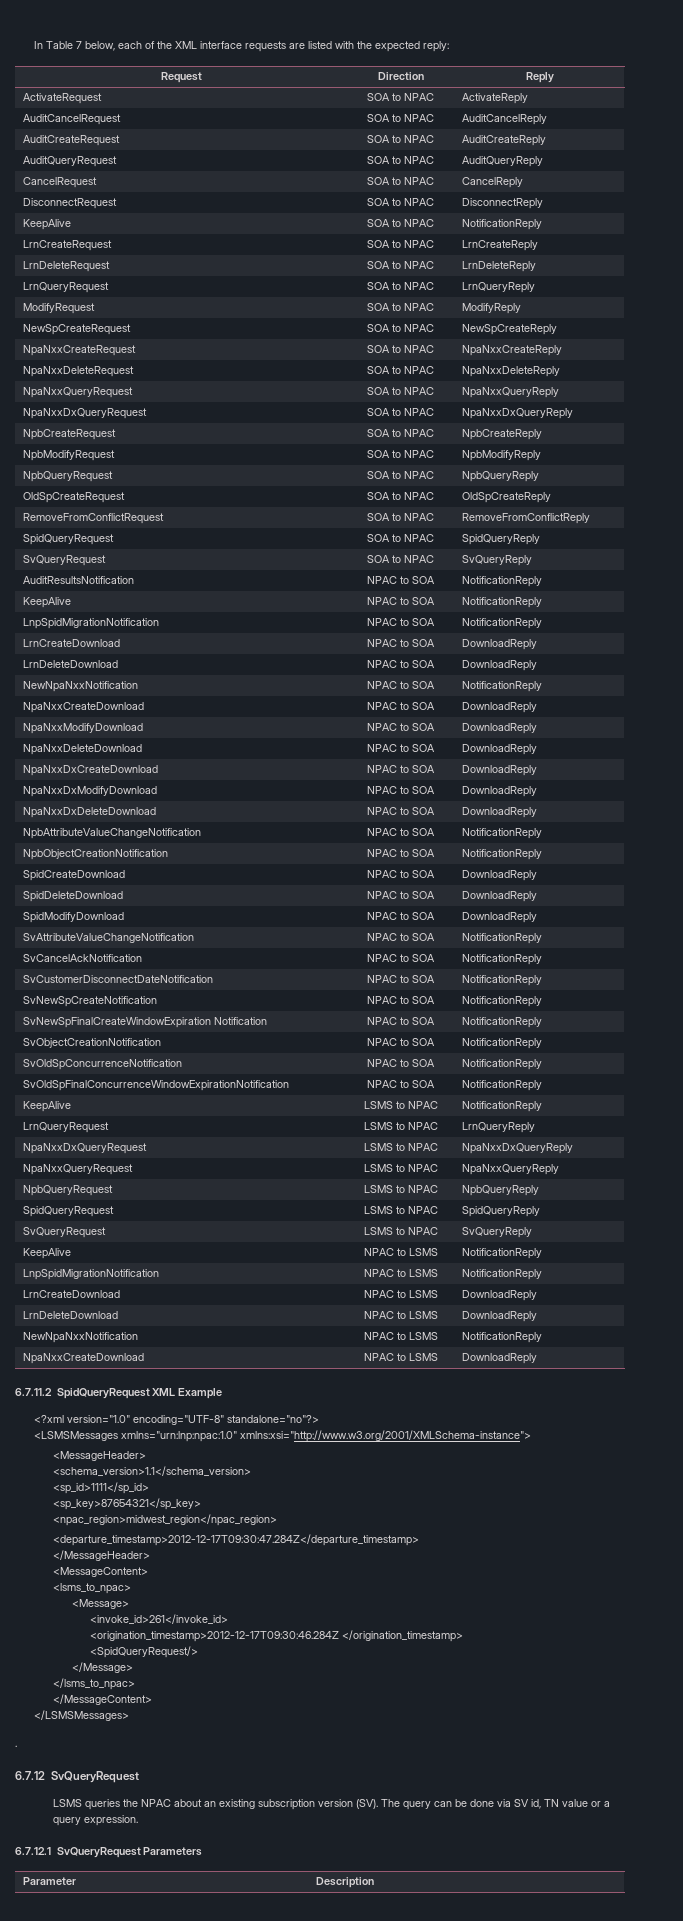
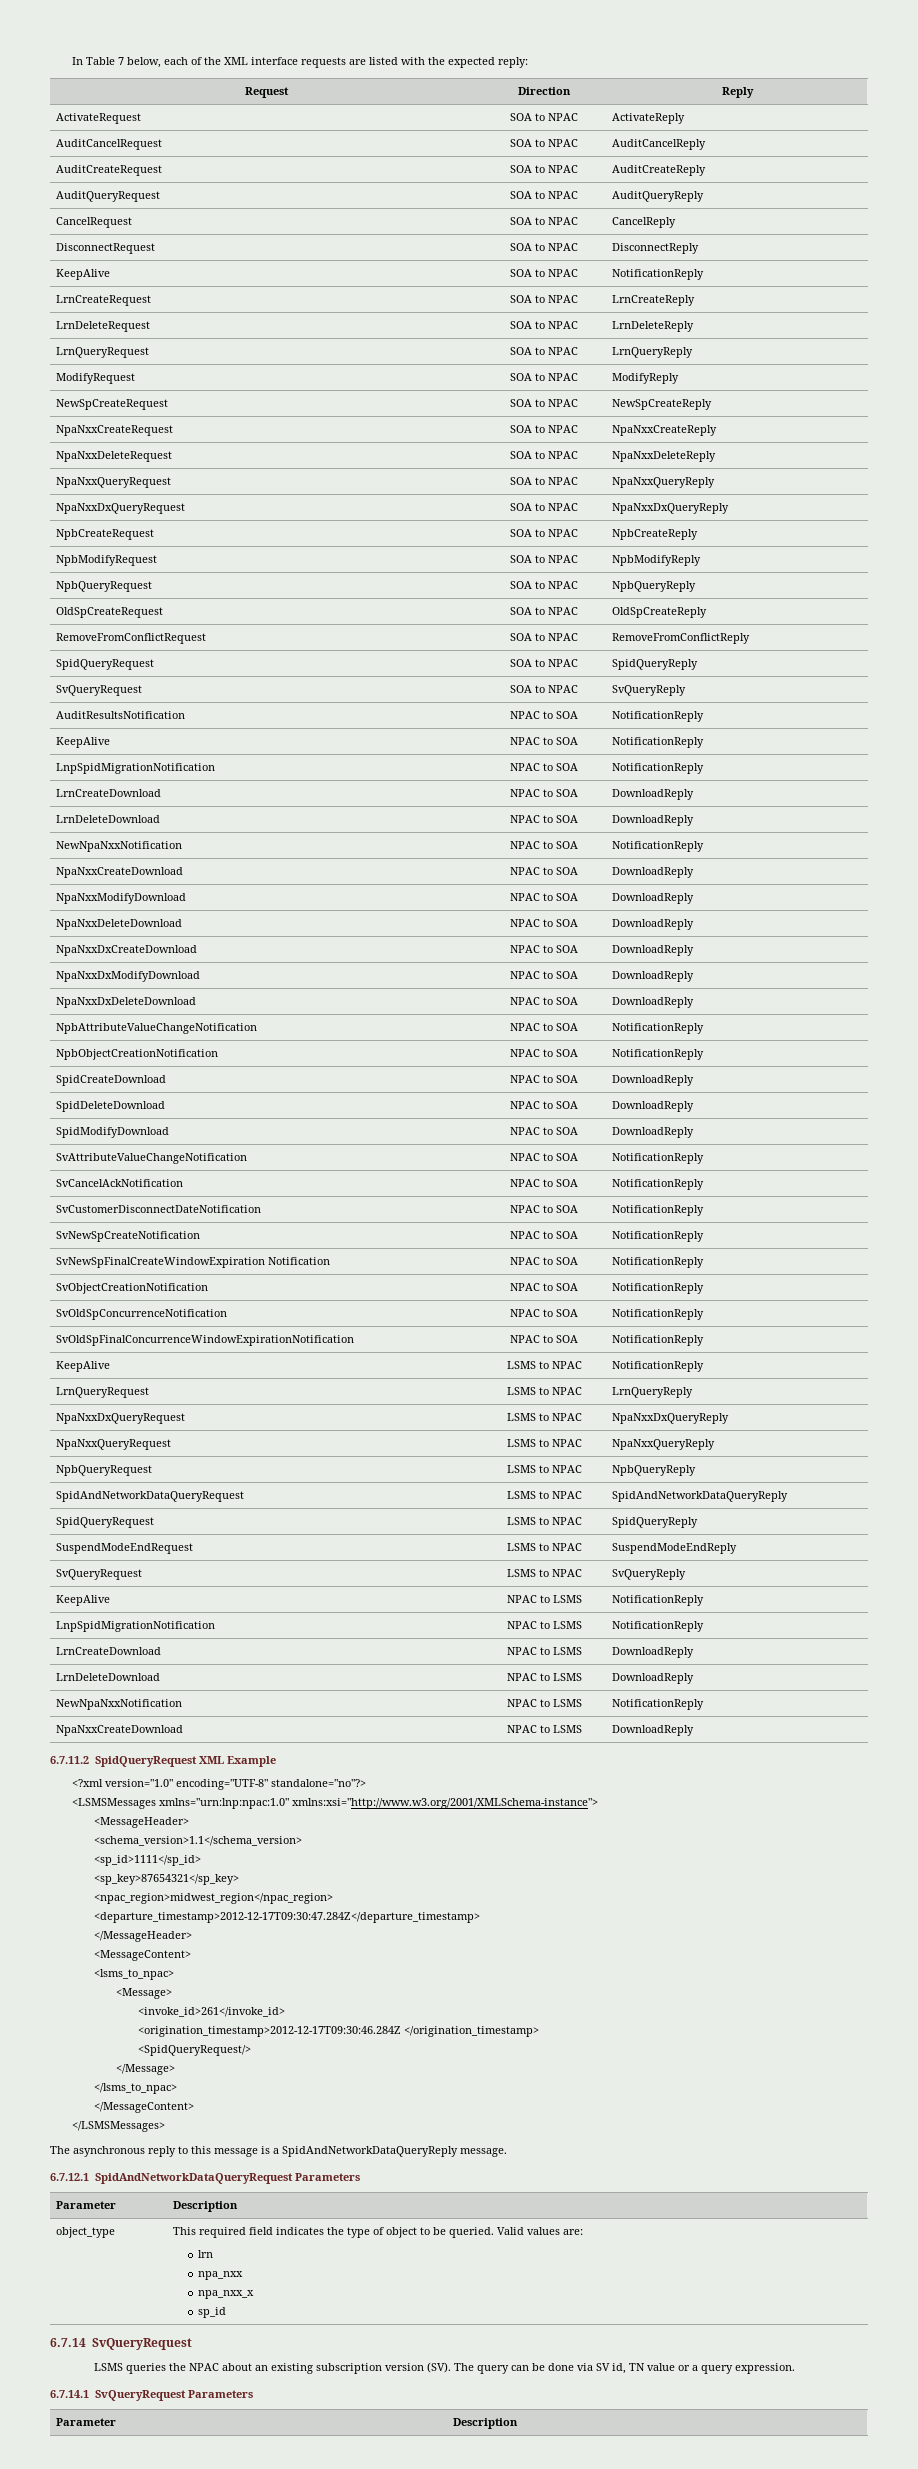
(539, 1190) none -> [56,1491,245,1502] [506,1491,582,1499] [612,1491,789,1502] // SpidAndNetworkDataQueryRequest | LSMS to NPAC | SpidAndNetworkDataQueryReply
(540, 1211) none -> [56,1543,194,1554] [506,1543,582,1551] [612,1543,738,1554] // SuspendModeEndRequest | LSMS to NPAC | SuspendModeEndReply
[15,1745,17,1747] [15,1771,45,1780] . // 6.7.12 -> [50,2146,507,2157] [50,2173,360,2184] [56,2201,117,2209] [173,2201,239,2212] [56,2227,116,2238] [173,2227,584,2238] [198,2250,214,2258] [198,2271,244,2280] [198,2290,255,2299] [198,2307,227,2318] [50,2338,86,2347] The asynchronous reply to this message is a SpidAndNetworkDataQueryReply message. // 6.7.12.1 SpidAndNetworkDataQueryRequest Parameters // Parameter | Description // object_type | This required field indicates the type of object to be queried. Valid values are: // lrn // npa_nxx // npa_nxx_x // sp_id // 6.7.14
[15,1847,51,1855] 6.7.12.1 -> [50,2390,89,2398] 6.7.14.1

